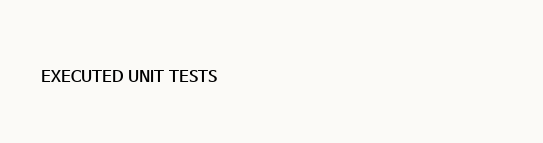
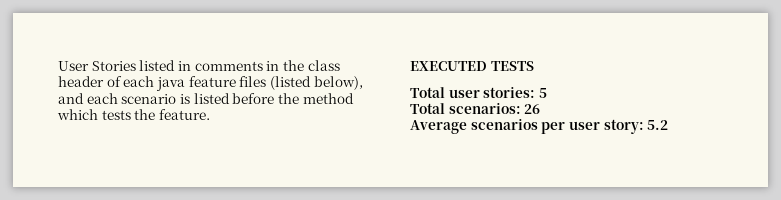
[41,70,217,82] EXECUTED UNIT TESTS -> [58,60,340,71] [58,76,363,91] [58,93,354,104] [57,109,210,120] [410,61,534,71] [410,87,547,98] [410,103,541,114] [410,119,669,134] User Stories listed in comments in the class header of each java feature files (listed below), and each scenario is listed before the method which tests the feature. // EXECUTED TESTS // Total user stories: 5 // Total scenarios: 26 // Average scenarios per user story: 5.2

